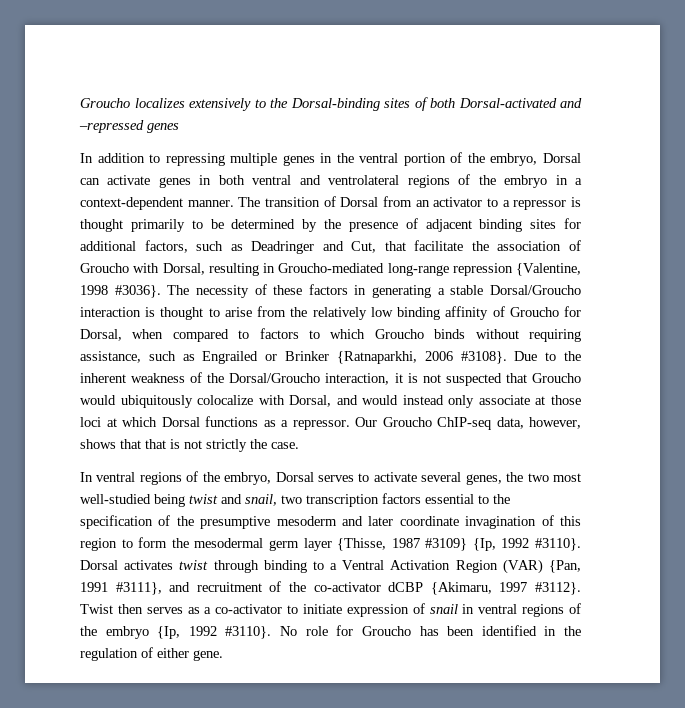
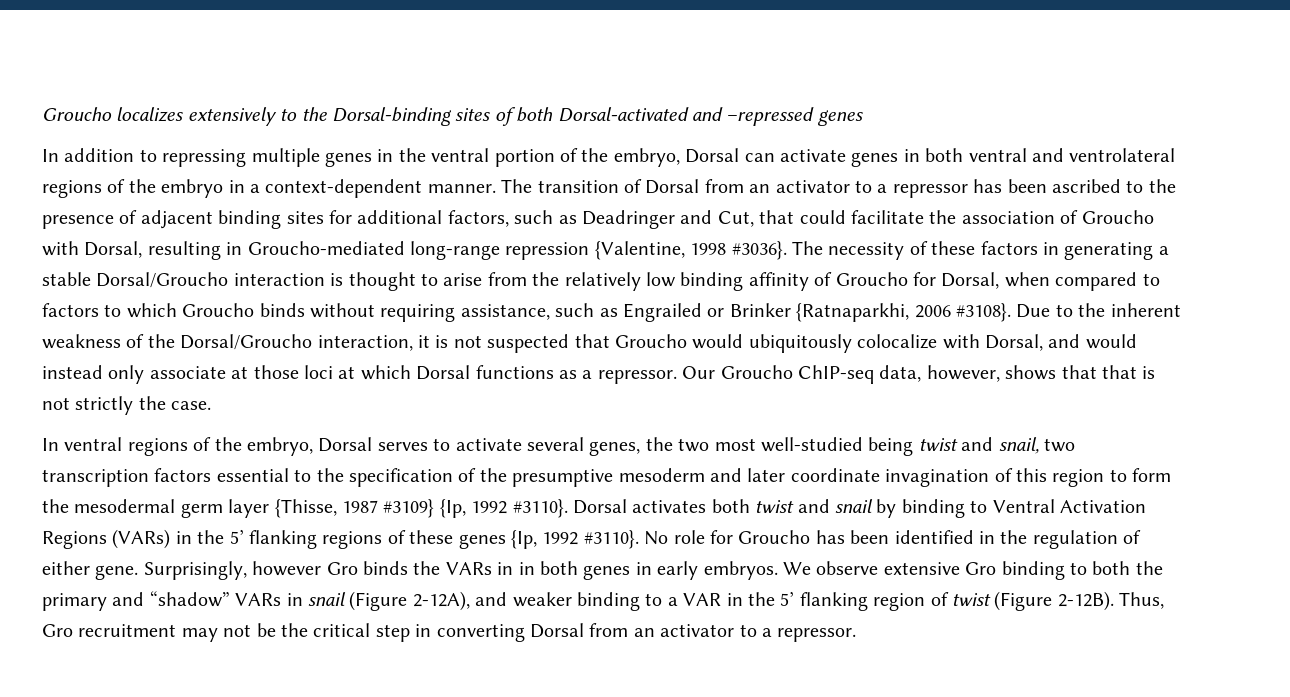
[571,197,582,207] [80,219,318,232] is thought primarily to be determined by -> [973,179,1144,193] has been ascribed to
(406, 246) none -> [799,210,846,224] could
[179,560,338,573] twist through binding to a -> [711,499,988,518] both twist and snail by binding to
[455,559,581,574] [80,581,581,595] [80,603,581,617] [80,626,149,639] Region (VAR) {Pan, 1991 #3111}, and recruitment of the co-activator dCBP {Akimaru, 1997 #3112}. Twist then serves as a co-activator to initiate expression of snail in ventral regions of the embryo -> [42,529,506,549] Regions (VARs) in the 5’ flanking regions of these genes
(223, 655) none -> [143,561,1163,580] [42,591,1165,611] [42,623,857,642] Surprisingly, however Gro binds the VARs in in both genes in early embryos. We observe extensive Gro binding to both the primary and “shadow” VARs in snail (Figure 2-12A), and weaker binding to a VAR in the 5’ flanking region of twist (Figure 2-12B). Thus, Gro recruitment may not be the critical step in converting Dorsal from an activator to a repressor.

